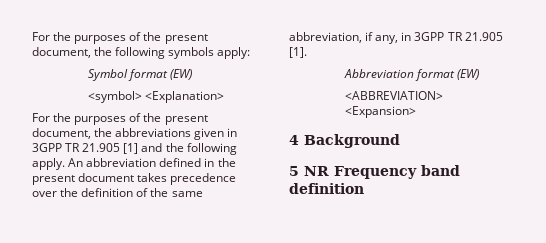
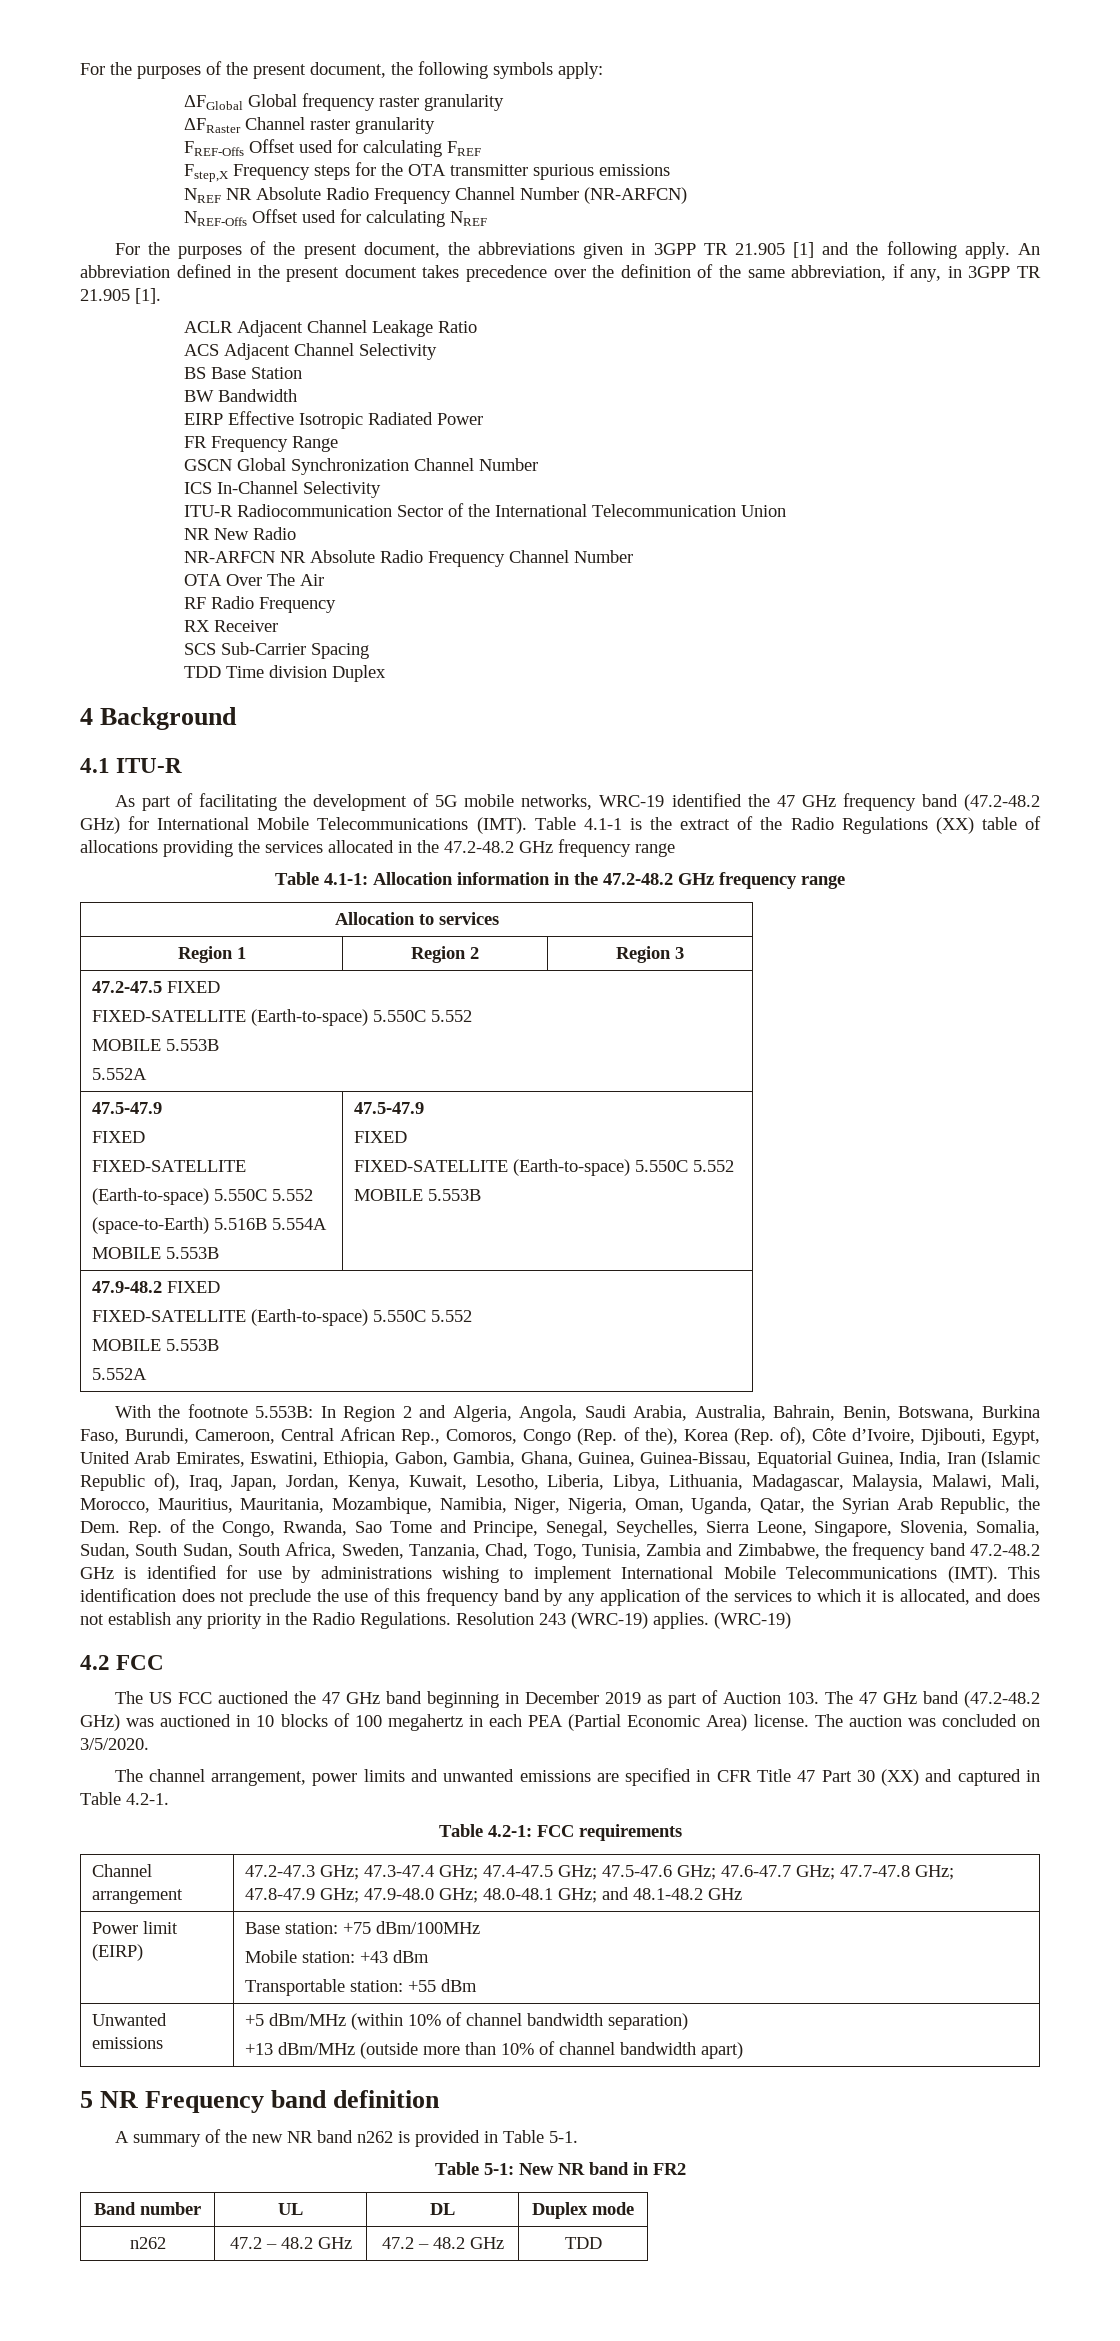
[87,69,192,81] [87,91,224,103] Symbol format (EW) // <symbol> <Explanation> -> [184,93,505,111] [184,117,436,134] [184,139,482,157] [184,162,671,182] [184,187,688,204] [184,209,488,227] ΔFGlobal Global frequency raster granularity // ΔFRaster Channel raster granularity // FREF-Offs Offset used for calculating FREF // Fstep,X Frequency steps for the OTA transmitter spurious emissions // NREF NR Absolute Radio Frequency Channel Number (NR-ARFCN) // NREF-Offs Offset used for calculating NREF
[343,69,479,81] [344,91,443,100] [344,106,416,118] [289,134,400,148] Abbreviation format (EW) // <ABBREVIATION> <Expansion> // 4 Background -> [184,320,478,337] [184,343,438,360] [184,367,303,379] [184,389,298,402] [184,411,484,429] [184,436,339,452] [184,458,539,475] [184,481,382,498] [184,503,787,517] [184,527,297,540] [184,550,634,567] [184,573,325,586] [184,596,337,613] [184,620,279,632] [184,642,370,659] [184,665,387,682] [80,707,238,730] [80,758,183,773] [114,793,1041,811] [80,816,1041,834] [80,839,675,857] [275,872,845,889] [334,912,499,925] [177,946,246,963] [411,946,479,963] [616,946,684,963] [92,981,221,993] [92,1009,473,1026] [92,1039,220,1051] [92,1068,148,1080] [92,1102,163,1114] [92,1131,146,1143] [92,1160,247,1172] [92,1188,314,1205] [92,1217,328,1234] [92,1247,220,1259] [354,1102,425,1114] [354,1131,408,1143] [354,1159,735,1176] [354,1189,482,1201] [92,1281,221,1293] [92,1309,473,1326] [92,1339,220,1351] [92,1368,148,1380] [114,1404,1040,1422] [80,1427,1040,1445] [80,1451,1040,1468] [80,1473,1041,1491] [80,1497,1040,1514] [80,1519,1040,1537] [80,1542,1040,1560] [80,1565,1040,1583] [80,1588,1040,1606] [80,1612,791,1629] [80,1655,165,1670] [114,1690,1041,1708] [80,1713,1041,1731] [80,1738,149,1750] [114,1768,1040,1786] [80,1792,169,1805] [438,1824,682,1841] [92,1864,153,1877] [92,1889,184,1904] [245,1865,955,1880] [245,1887,743,1903] [92,1921,179,1934] [92,1944,144,1961] [245,1921,481,1934] [245,1950,430,1963] [245,1979,478,1996] [92,2013,168,2026] [92,2037,164,2049] [245,2012,689,2030] [245,2041,744,2059] ACLR Adjacent Channel Leakage Ratio // ACS Adjacent Channel Selectivity // BS Base Station // BW Bandwidth // EIRP Effective Isotropic Radiated Power // FR Frequency Range // GSCN Global Synchronization Channel Number // ICS In-Channel Selectivity // ITU-R Radiocommunication Sector of the International Telecommunication Union // NR New Radio // NR-ARFCN NR Absolute Radio Frequency Channel Number // OTA Over The Air // RF Radio Frequency // RX Receiver // SCS Sub-Carrier Spacing // TDD Time division Duplex // 4 Background // 4.1 ITU-R // As part of facilitating the development of 5G mobile networks, WRC-19 identified the 47 GHz frequency band (47.2-48.2 GHz) for International Mobile Telecommunications (IMT). Table 4.1-1 is the extract of the Radio Regulations (XX) table of allocations providing the services allocated in the 47.2-48.2 GHz frequency range // Table 4.1-1: Allocation information in the 47.2-48.2 GHz frequency range // Allocation to services // Region 1 | Region 2 | Region 3 // 47.2-47.5 FIXED // FIXED-SATELLITE (Earth-to-space) 5.550C 5.552 // MOBILE 5.553B // 5.552A // 47.5-47.9 // FIXED // FIXED-SATELLITE // (Earth-to-space) 5.550C 5.552 // (space-to-Earth) 5.516B 5.554A // MOBILE 5.553B | 47.5-47.9 // FIXED // FIXED-SATELLITE (Earth-to-space) 5.550C 5.552 // MOBILE 5.553B // 47.9-48.2 FIXED // FIXED-SATELLITE (Earth-to-space) 5.550C 5.552 // MOBILE 5.553B // 5.552A // With the footnote 5.553B: In Region 2 and Algeria, Angola, Saudi Arabia, Australia, Bahrain, Benin, Botswana, Burkina Faso, Burundi, Cameroon, Central African Rep., Comoros, Congo (Rep. of the), Korea (Rep. of), Côte d’Ivoire, Djibouti, Egypt, United Arab Emirates, Eswatini, Ethiopia, Gabon, Gambia, Ghana, Guinea, Guinea-Bissau, Equatorial Guinea, India, Iran (Islamic Republic of), Iraq, Japan, Jordan, Kenya, Kuwait, Lesotho, Liberia, Libya, Lithuania, Madagascar, Malaysia, Malawi, Mali, Morocco, Mauritius, Mauritania, Mozambique, Namibia, Niger, Nigeria, Oman, Uganda, Qatar, the Syrian Arab Republic, the Dem. Rep. of the Congo, Rwanda, Sao Tome and Principe, Senegal, Seychelles, Sierra Leone, Singapore, Slovenia, Somalia, Sudan, South Sudan, South Africa, Sweden, Tanzania, Chad, Togo, Tunisia, Zambia and Zimbabwe, the frequency band 47.2-48.2 GHz is identified for use by administrations wishing to implement International Mobile Telecommunications (IMT). This identification does not preclude the use of this frequency band by any application of the services to which it is allocated, and does not establish any priority in the Radio Regulations. Resolution 243 (WRC-19) applies. (WRC-19) // 4.2 FCC // The US FCC auctioned the 47 GHz band beginning in December 2019 as part of Auction 103. The 47 GHz band (47.2-48.2 GHz) was auctioned in 10 blocks of 100 megahertz in each PEA (Partial Economic Area) license. The auction was concluded on 3/5/2020. // The channel arrangement, power limits and unwanted emissions are specified in CFR Title 47 Part 30 (XX) and captured in Table 4.2-1. // Table 4.2-1: FCC requirements // Channel arrangement | 47.2-47.3 GHz; 47.3-47.4 GHz; 47.4-47.5 GHz; 47.5-47.6 GHz; 47.6-47.7 GHz; 47.7-47.8 GHz; 47.8-47.9 GHz; 47.9-48.0 GHz; 48.0-48.1 GHz; and 48.1-48.2 GHz // Power limit (EIRP) | Base station: +75 dBm/100MHz // Mobile station: +43 dBm // Transportable station: +55 dBm // Unwanted emissions | +5 dBm/MHz (within 10% of channel bandwidth separation) // +13 dBm/MHz (outside more than 10% of channel bandwidth apart)
(364, 188) none -> [114,2129,578,2147] [434,2162,686,2175] [94,2202,201,2215] [278,2203,303,2215] [430,2203,455,2215] [532,2202,634,2219] [129,2237,166,2249] [229,2237,352,2249] [381,2237,504,2249] [564,2237,602,2249] // A summary of the new NR band n262 is provided in Table 5-1. // Table 5-1: New NR band in FR2 // Band number | UL | DL | Duplex mode // n262 | 47.2 – 48.2 GHz | 47.2 – 48.2 GHz | TDD

